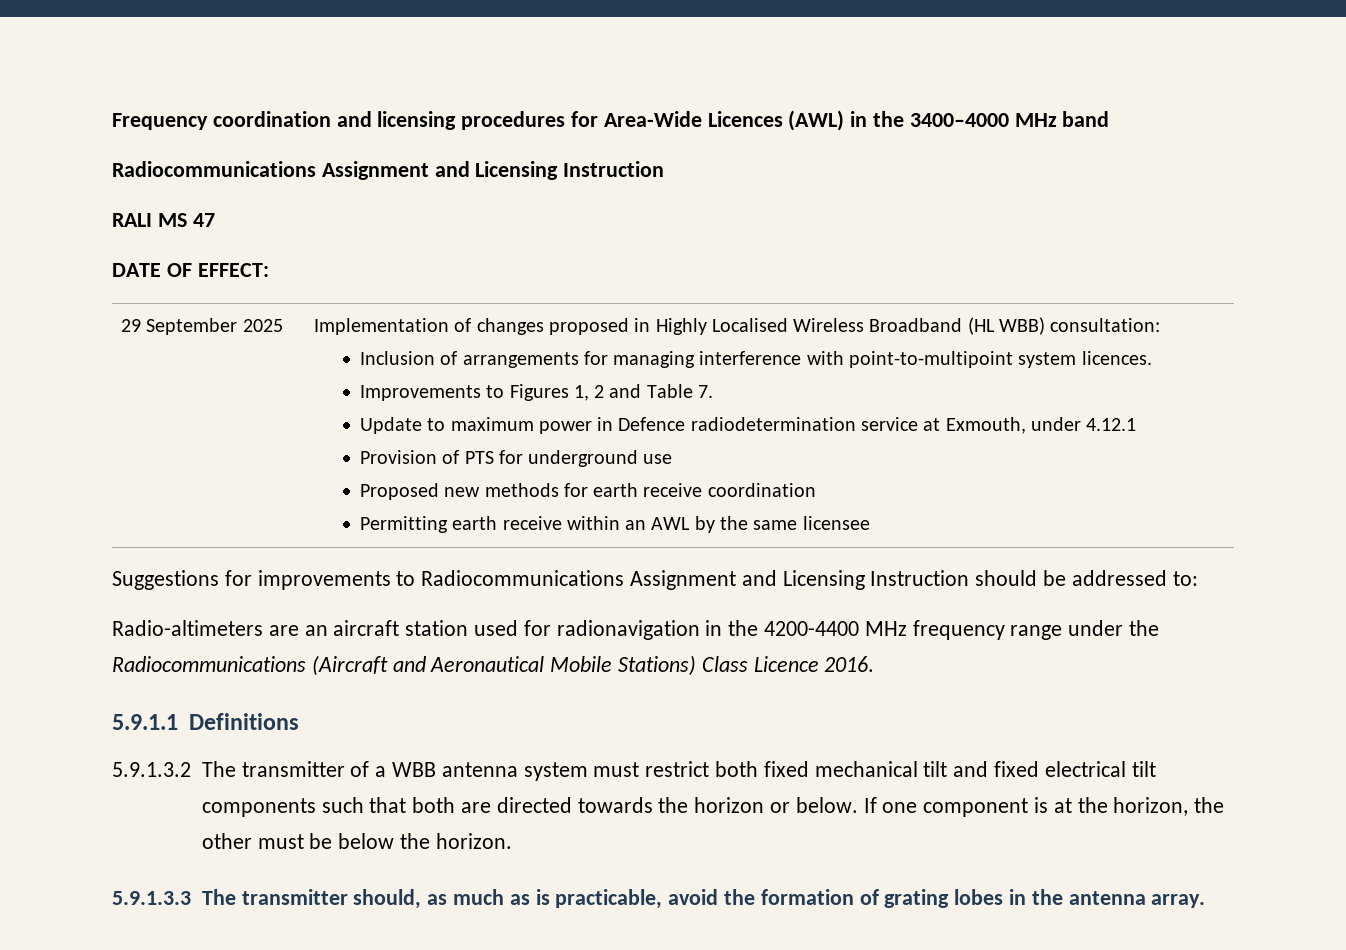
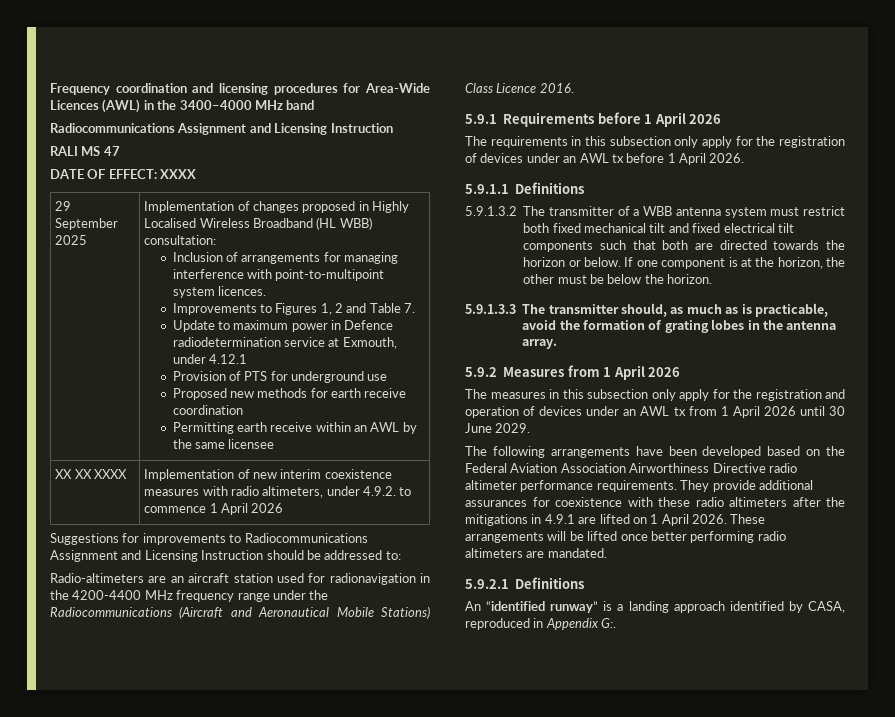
(269, 270) none -> [160,169,197,179] XXXX
(870, 523) none -> [55,469,127,479] [144,469,392,481] [144,486,412,498] [144,503,284,515] // XX XX XXXX | Implementation of new interim coexistence measures with radio altimeters, under 4.9.2. to commence 1 April 2026
(875, 664) none -> [465,112,722,127] [465,136,845,148] [465,153,745,165] // 5.9.1 Requirements before 1 April 2026 // The requirements in this subsection only apply for the registration of devices under an AWL tx before 1 April 2026.
(1206, 901) none -> [465,365,681,380] [465,389,845,401] [465,406,845,418] [465,423,531,433] [465,446,845,458] [465,463,797,473] [465,480,813,492] [465,497,845,507] [465,514,766,526] [465,531,786,543] [465,548,607,558] [465,577,585,589] [465,601,845,613] [465,618,617,630] // 5.9.2 Measures from 1 April 2026 // The measures in this subsection only apply for the registration and operation of devices under an AWL tx from 1 April 2026 until 30 June 2029. // The following arrangements have been developed based on the Federal Aviation Association Airworthiness Directive radio altimeter performance requirements. They provide additional assurances for coexistence with these radio altimeters after the mitigations in 4.9.1 are lifted on 1 April 2026. These arrangements will be lifted once better performing radio altimeters are mandated. // 5.9.2.1 Definitions // An “identified runway” is a landing approach identified by CASA, reproduced in Appendix G:.

